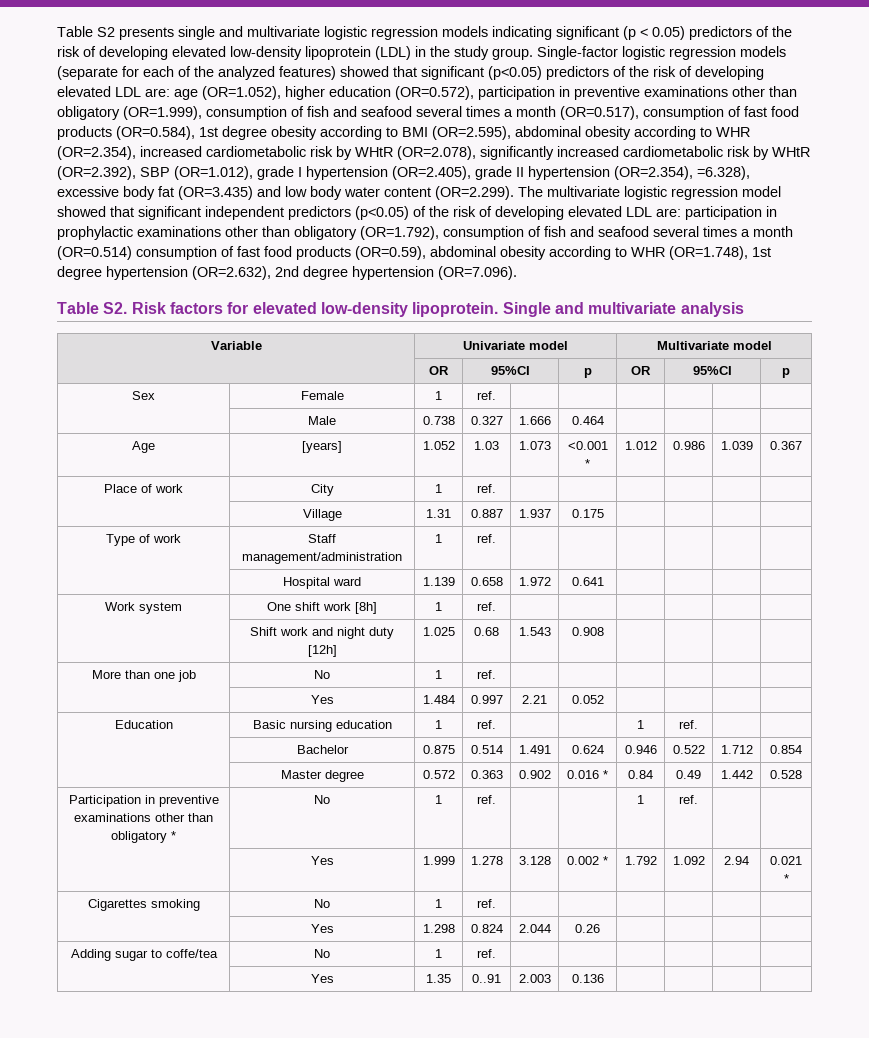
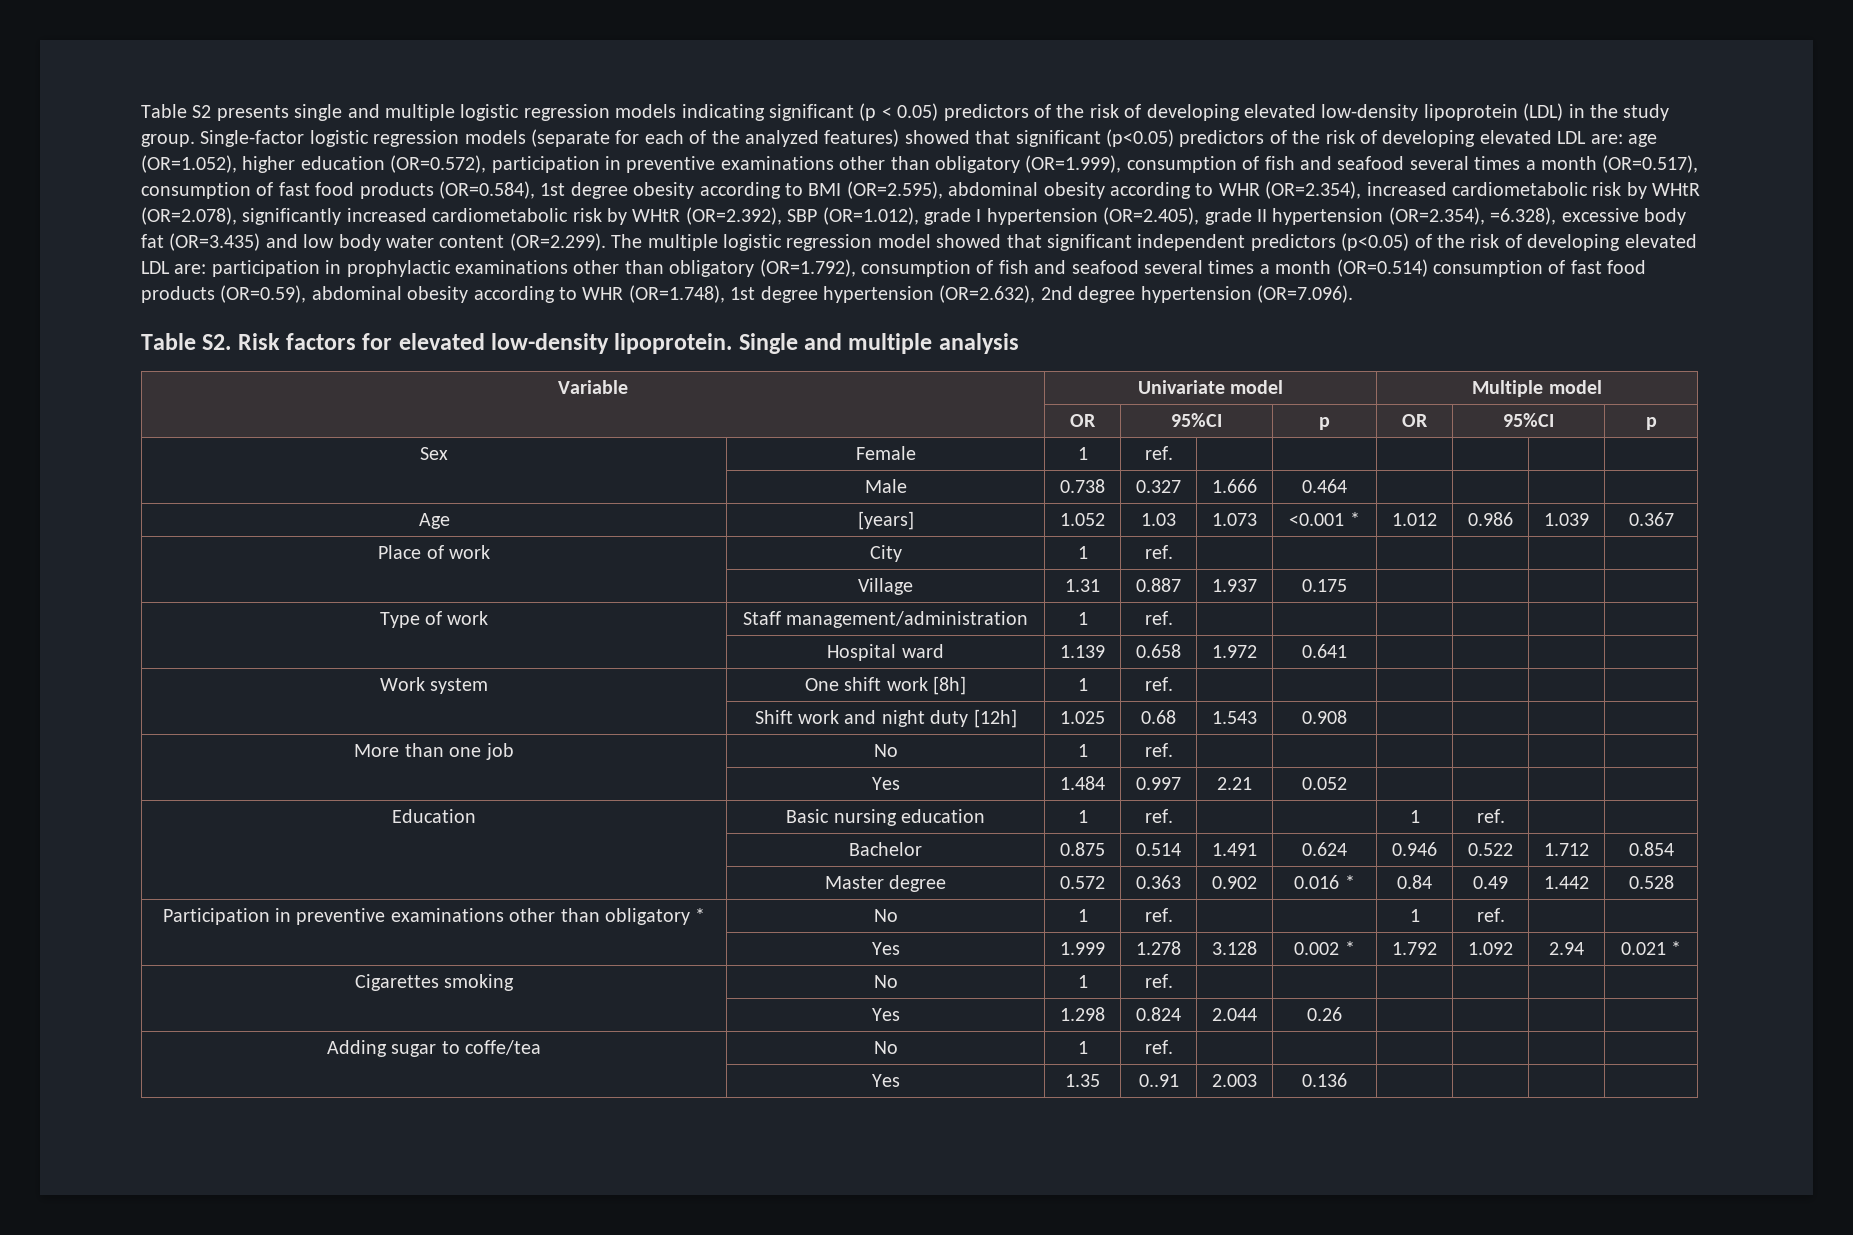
[247,26,320,37] multivariate -> [385,104,455,121] multiple
[547,186,620,197] multivariate -> [647,234,718,251] multiple
[588,302,677,314] multivariate -> [848,333,933,354] multiple
[656,341,729,350] Multivariate -> [1472,380,1544,397] Multiple

